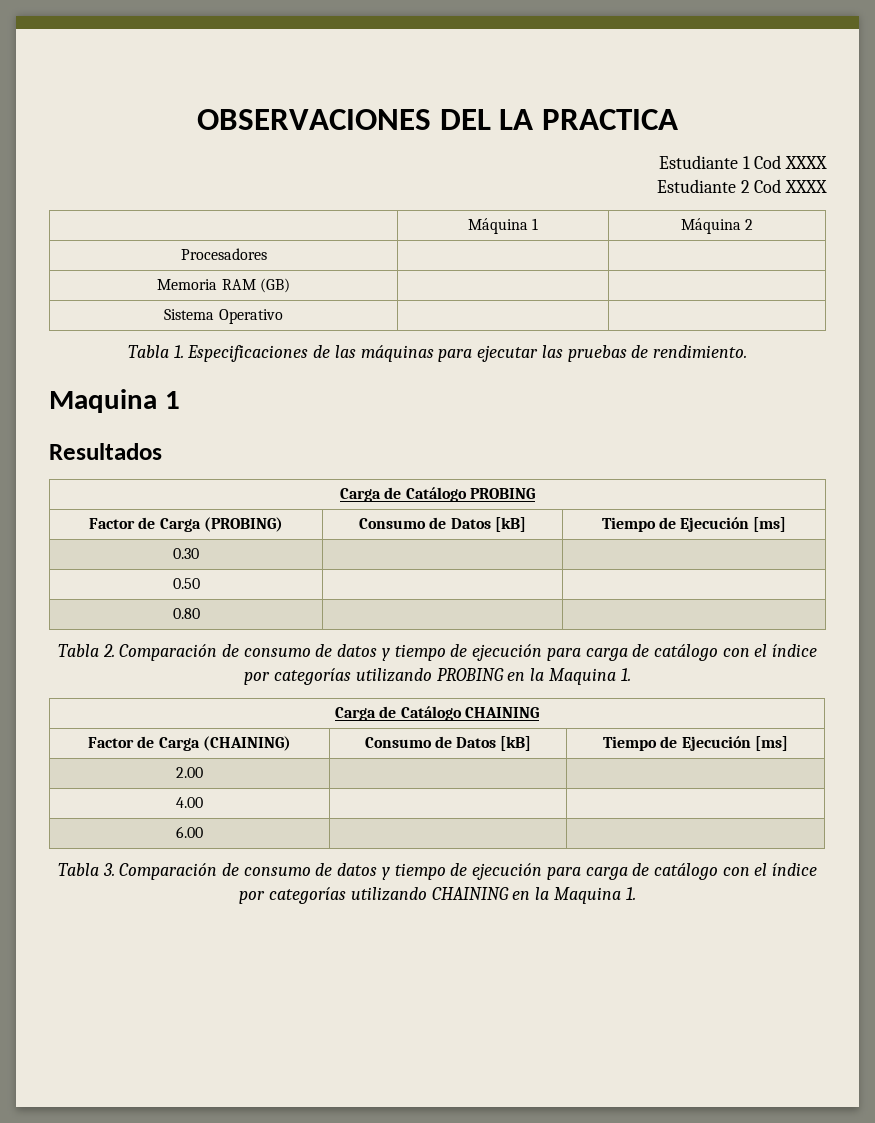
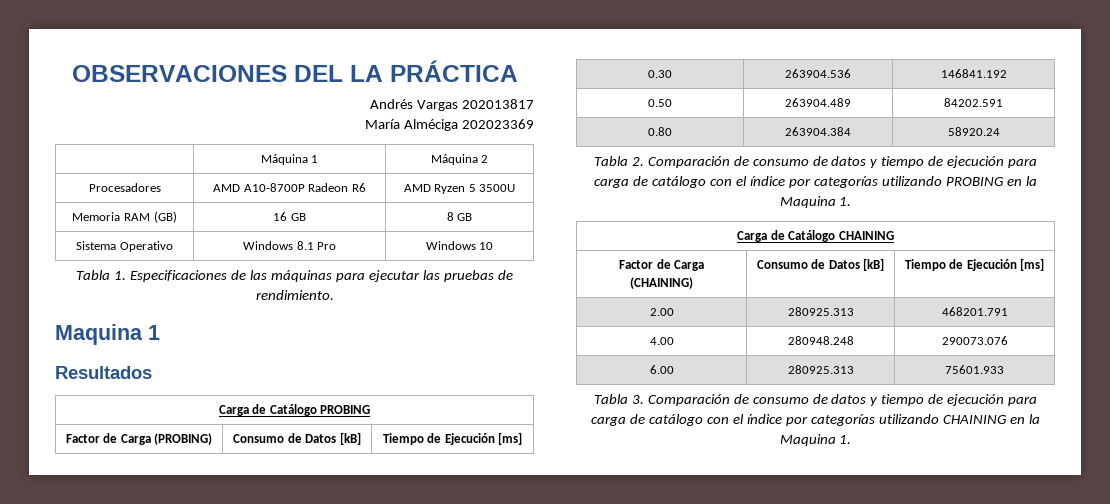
[542,109,679,130] [658,155,828,169] [656,179,828,193] PRACTICA // Estudiante 1 Cod XXXX // Estudiante 2 Cod XXXX -> [389,60,518,82] [370,99,534,111] [365,119,534,131] PRÁCTICA // Andrés Vargas 202013817 // María Alméciga 202023369
[157,278,290,293] [164,309,283,324] | // Memoria RAM (GB) | | // Sistema Operativo | | -> [213,183,366,192] [403,184,516,194] [72,211,177,223] [273,212,306,221] [446,212,473,221] [76,241,173,252] [242,241,337,250] [425,241,494,250] AMD A10-8700P Radeon R6 | AMD Ryzen 5 3500U // Memoria RAM (GB) | 16 GB | 8 GB // Sistema Operativo | Windows 8.1 Pro | Windows 10
(199, 553) | -> [785,69,851,78] [940,69,1007,78] 263904.536 | 146841.192
(200, 583) | -> [785,98,851,107] [944,98,1003,107] 263904.489 | 84202.591
(200, 613) | -> [785,127,851,136] [947,127,1000,136] 263904.384 | 58920.24
(203, 772) | -> [787,307,854,316] [941,307,1008,316] 280925.313 | 468201.791
(203, 802) | -> [787,336,854,345] [941,336,1008,345] 280948.248 | 290073.076
(203, 832) | -> [787,365,854,374] [945,365,1004,374] 280925.313 | 75601.933

